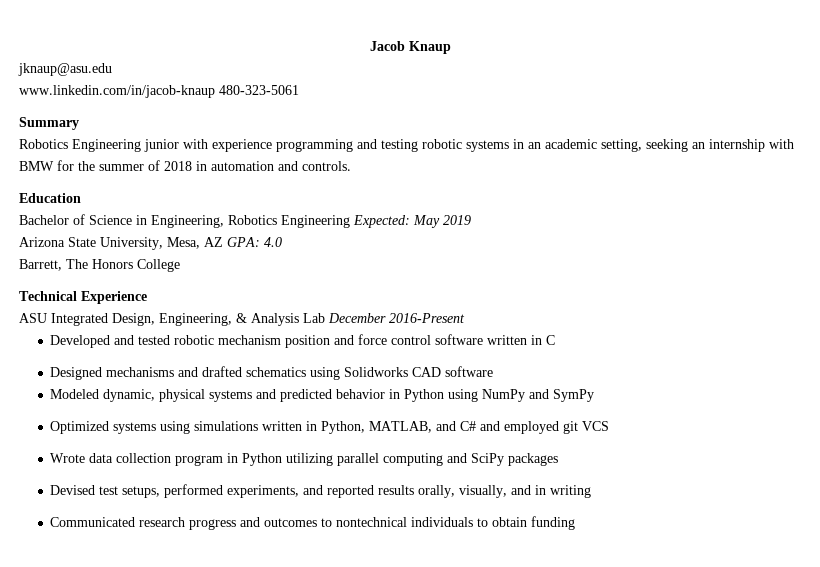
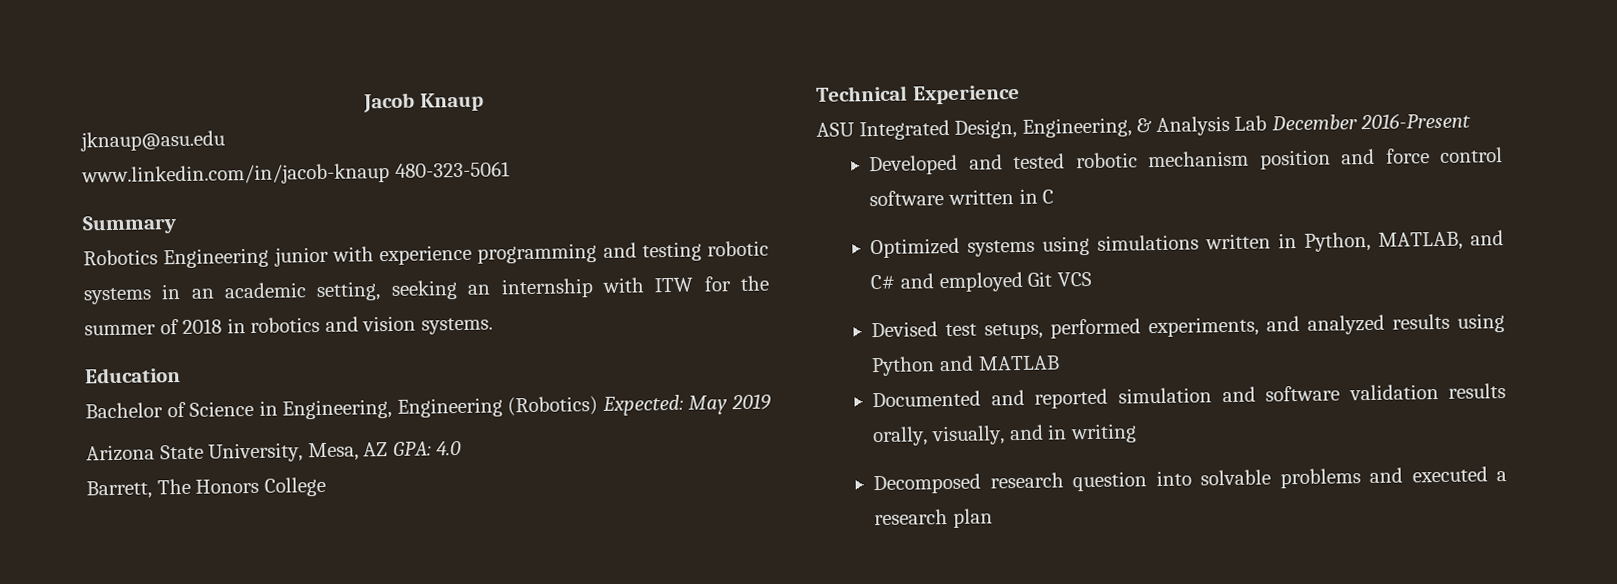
[19,161,54,171] BMW -> [654,277,694,293] ITW
[211,161,351,171] automation and controls. -> [250,315,493,335] robotics and vision systems.
[228,215,350,228] Robotics Engineering -> [396,396,599,418] Engineering (Robotics)
[50,366,494,380] [50,389,595,402] // Designed mechanisms and drafted schematics using Solidworks CAD software // Modeled dynamic, physical systems and predicted behavior in Python using NumPy and SymPy -> (1055, 196) none
[563,421,579,434] git -> [1027,271,1053,287] Git
[50,453,559,466] // Wrote data collection program in Python utilizing parallel computing and SciPy packages -> (1092, 279) none
[327,485,375,498] reported -> [1307,313,1506,335] [871,355,1060,377] [872,383,1439,409] analyzed results using Python and MATLAB // Documented and reported simulation and software validation
[50,516,576,530] Communicated research progress and outcomes to nontechnical individuals to obtain funding -> [873,466,1507,495] [874,508,994,528] Decomposed research question into solvable problems and executed a research plan

